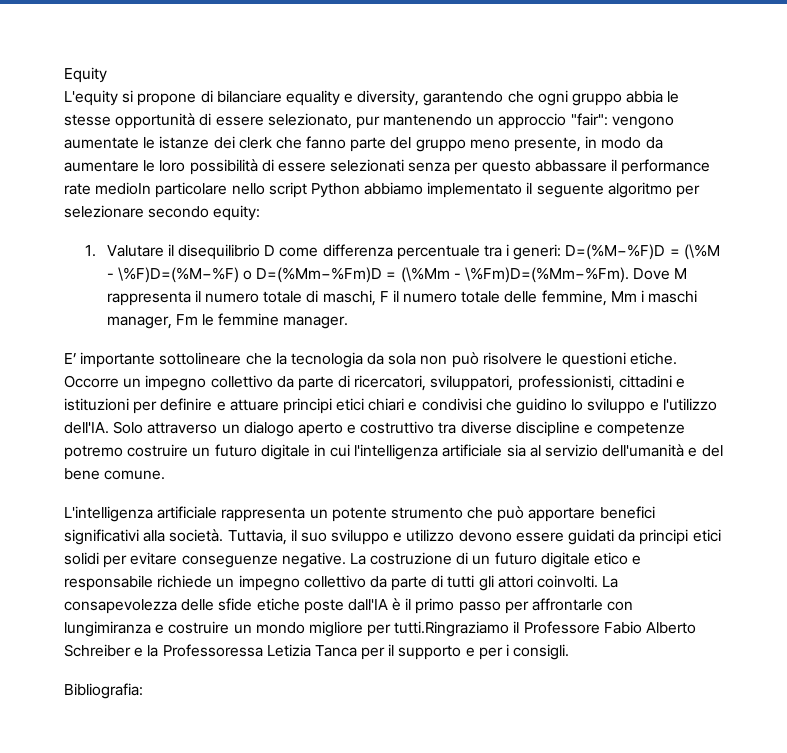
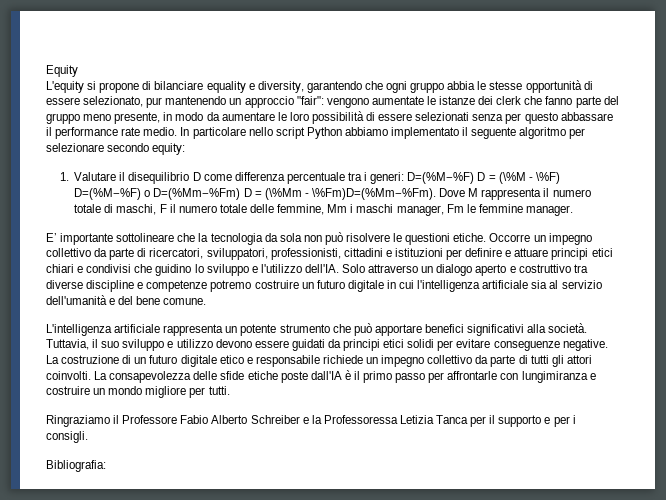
[95,182,152,195] medioIn -> [143,127,190,136] medio. In
[565,244,666,260] D=(%M−%F)D -> [407,172,486,184] D=(%M−%F) D
[117,267,383,283] \%F)D=(%M−%F) o D=(%Mm−%Fm)D -> [535,172,560,184] [74,188,252,200] \%F) D=(%M−%F) o D=(%Mm−%Fm) D
[394,621,510,637] tutti.Ringraziamo -> [208,386,230,395] [46,415,110,427] tutti. // Ringraziamo

